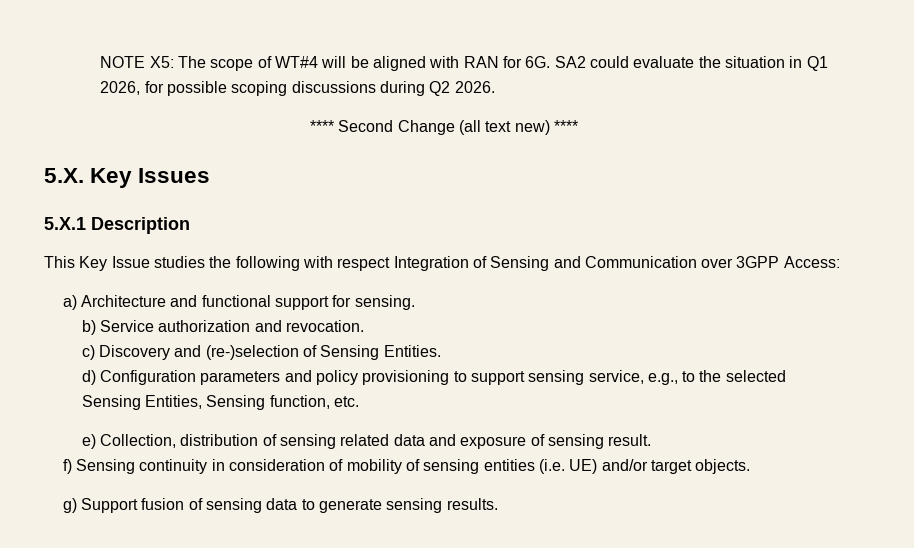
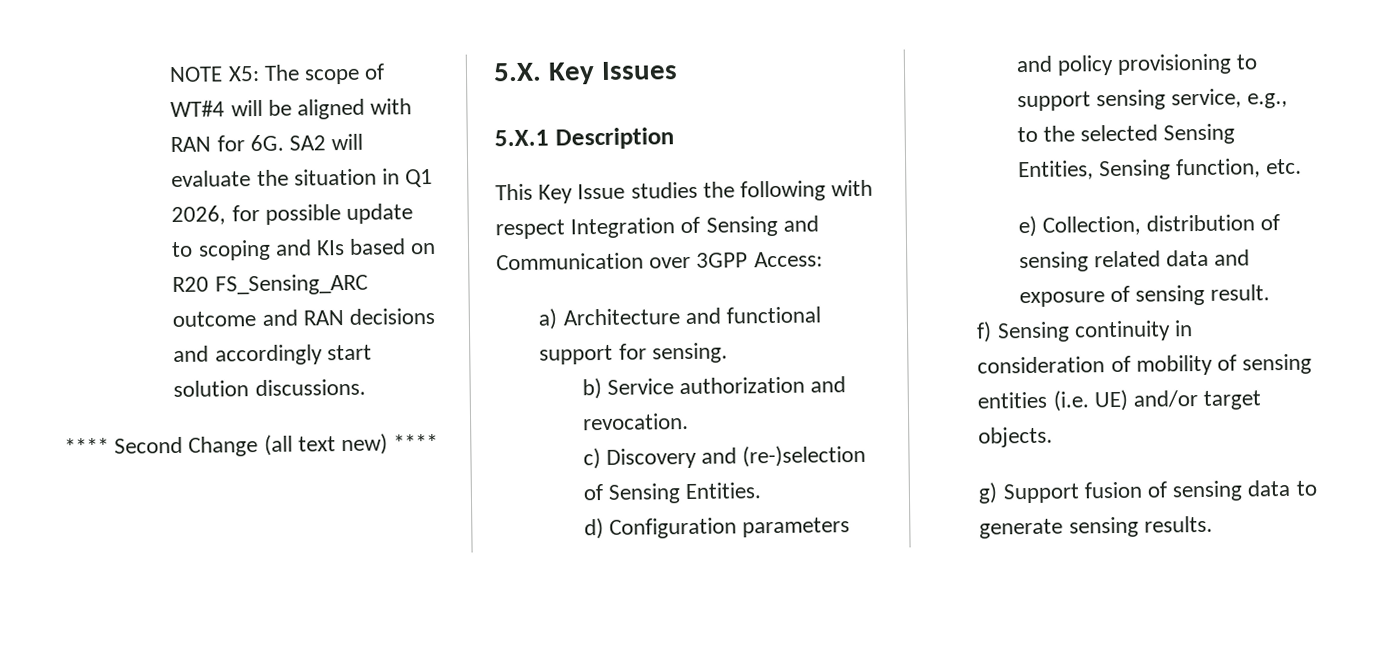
[589,56,629,68] could -> [331,133,364,151] will
[231,81,495,96] scoping discussions during Q2 2026. -> [345,203,413,224] [171,238,437,261] [172,273,368,296] [172,307,435,328] [173,344,372,366] [173,378,366,398] update to scoping and KIs based on R20 FS_Sensing_ARC outcome and RAN decisions and accordingly start solution discussions.

